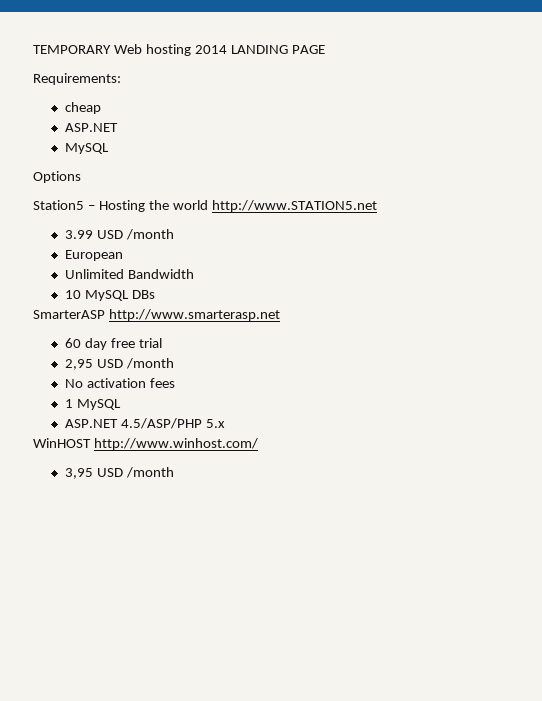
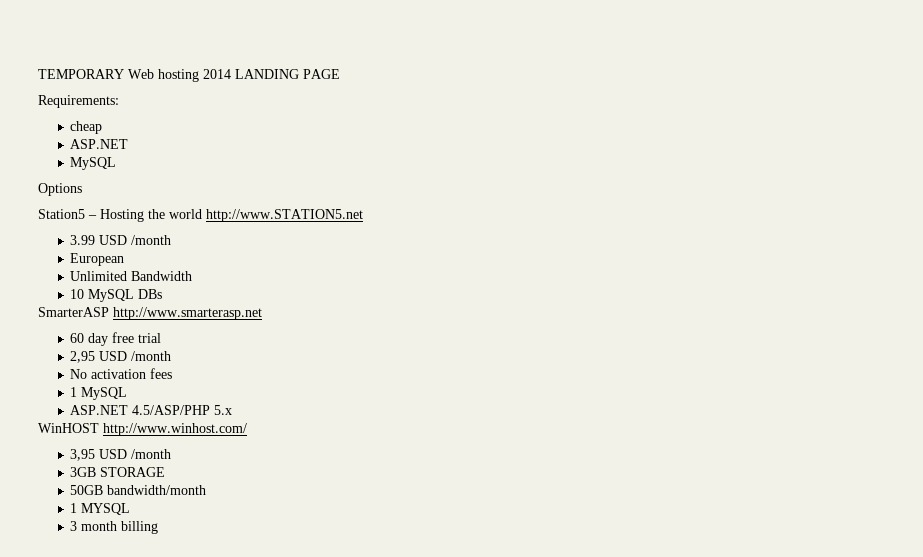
(174, 472) none -> [70,467,166,477] [70,485,207,495] [70,503,131,515] [70,521,159,534] // 3GB STORAGE // 50GB bandwidth/month // 1 MYSQL // 3 month billing

